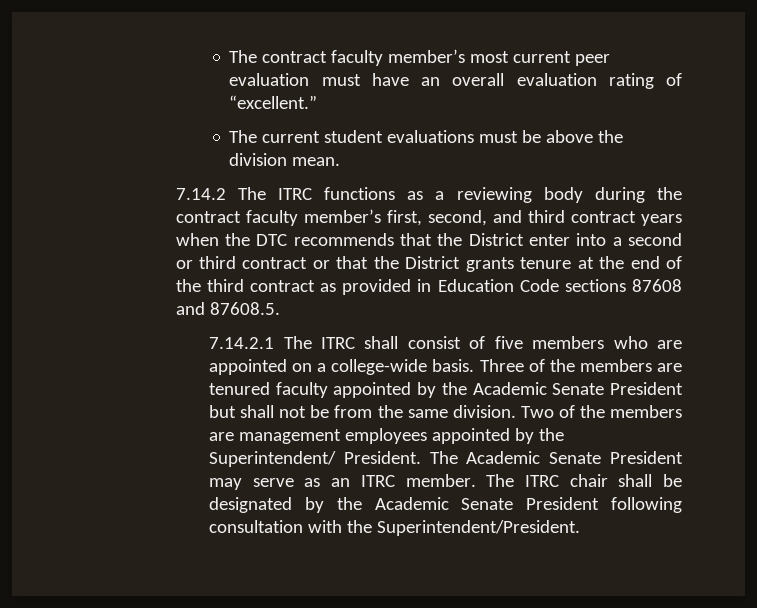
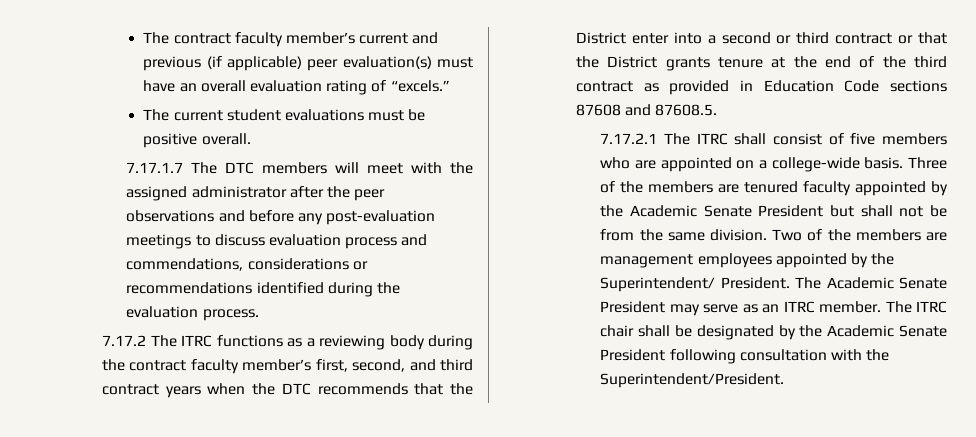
[470,51,611,66] [229,73,310,86] most current peer evaluation -> [359,32,439,44] [143,56,432,71] current and previous (if applicable) peer evaluation(s)
[229,95,318,109] “excellent.” -> [390,80,450,92] “excels.”
[546,130,624,143] [229,153,341,166] [175,188,226,200] above the division mean. // 7.14.2 -> [143,133,251,148] [126,162,474,174] [126,186,386,201] [126,210,436,225] [126,234,428,249] [126,258,368,271] [126,282,400,297] [126,306,259,321] [102,335,147,346] positive overall. // 7.17.1.7 The DTC members will meet with the assigned administrator after the peer observations and before any post-evaluation meetings to discuss evaluation process and commendations, considerations or recommendations identified during the evaluation process. // 7.17.2
[209,337,275,349] 7.14.2.1 -> [600,133,658,144] 7.17.2.1

